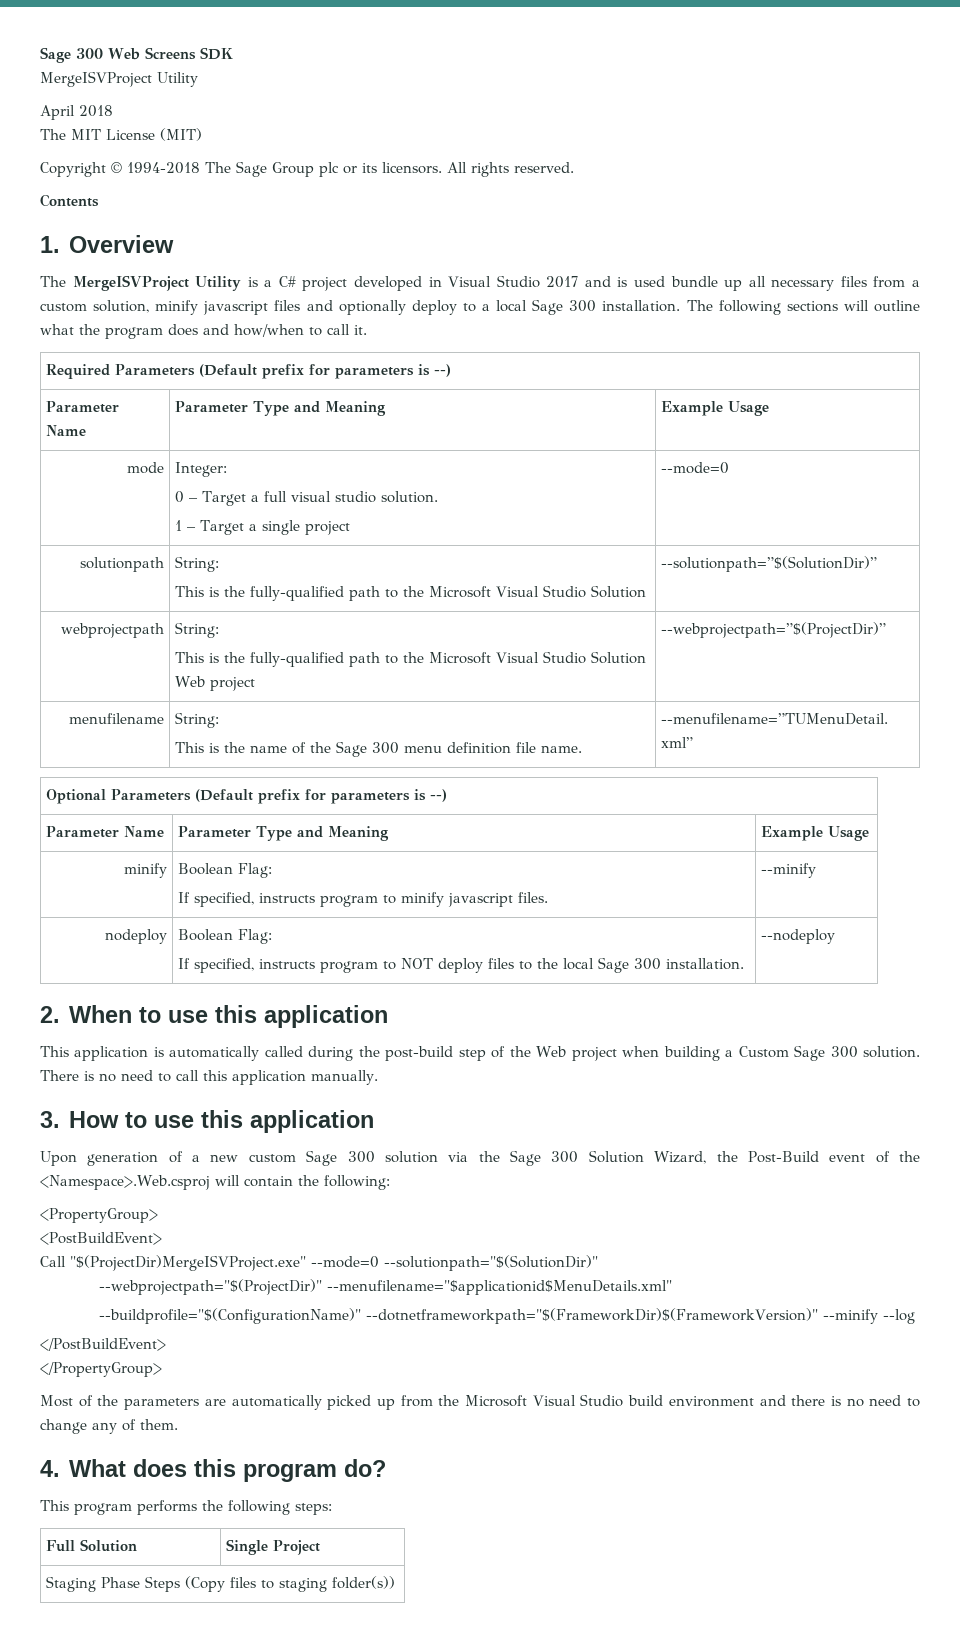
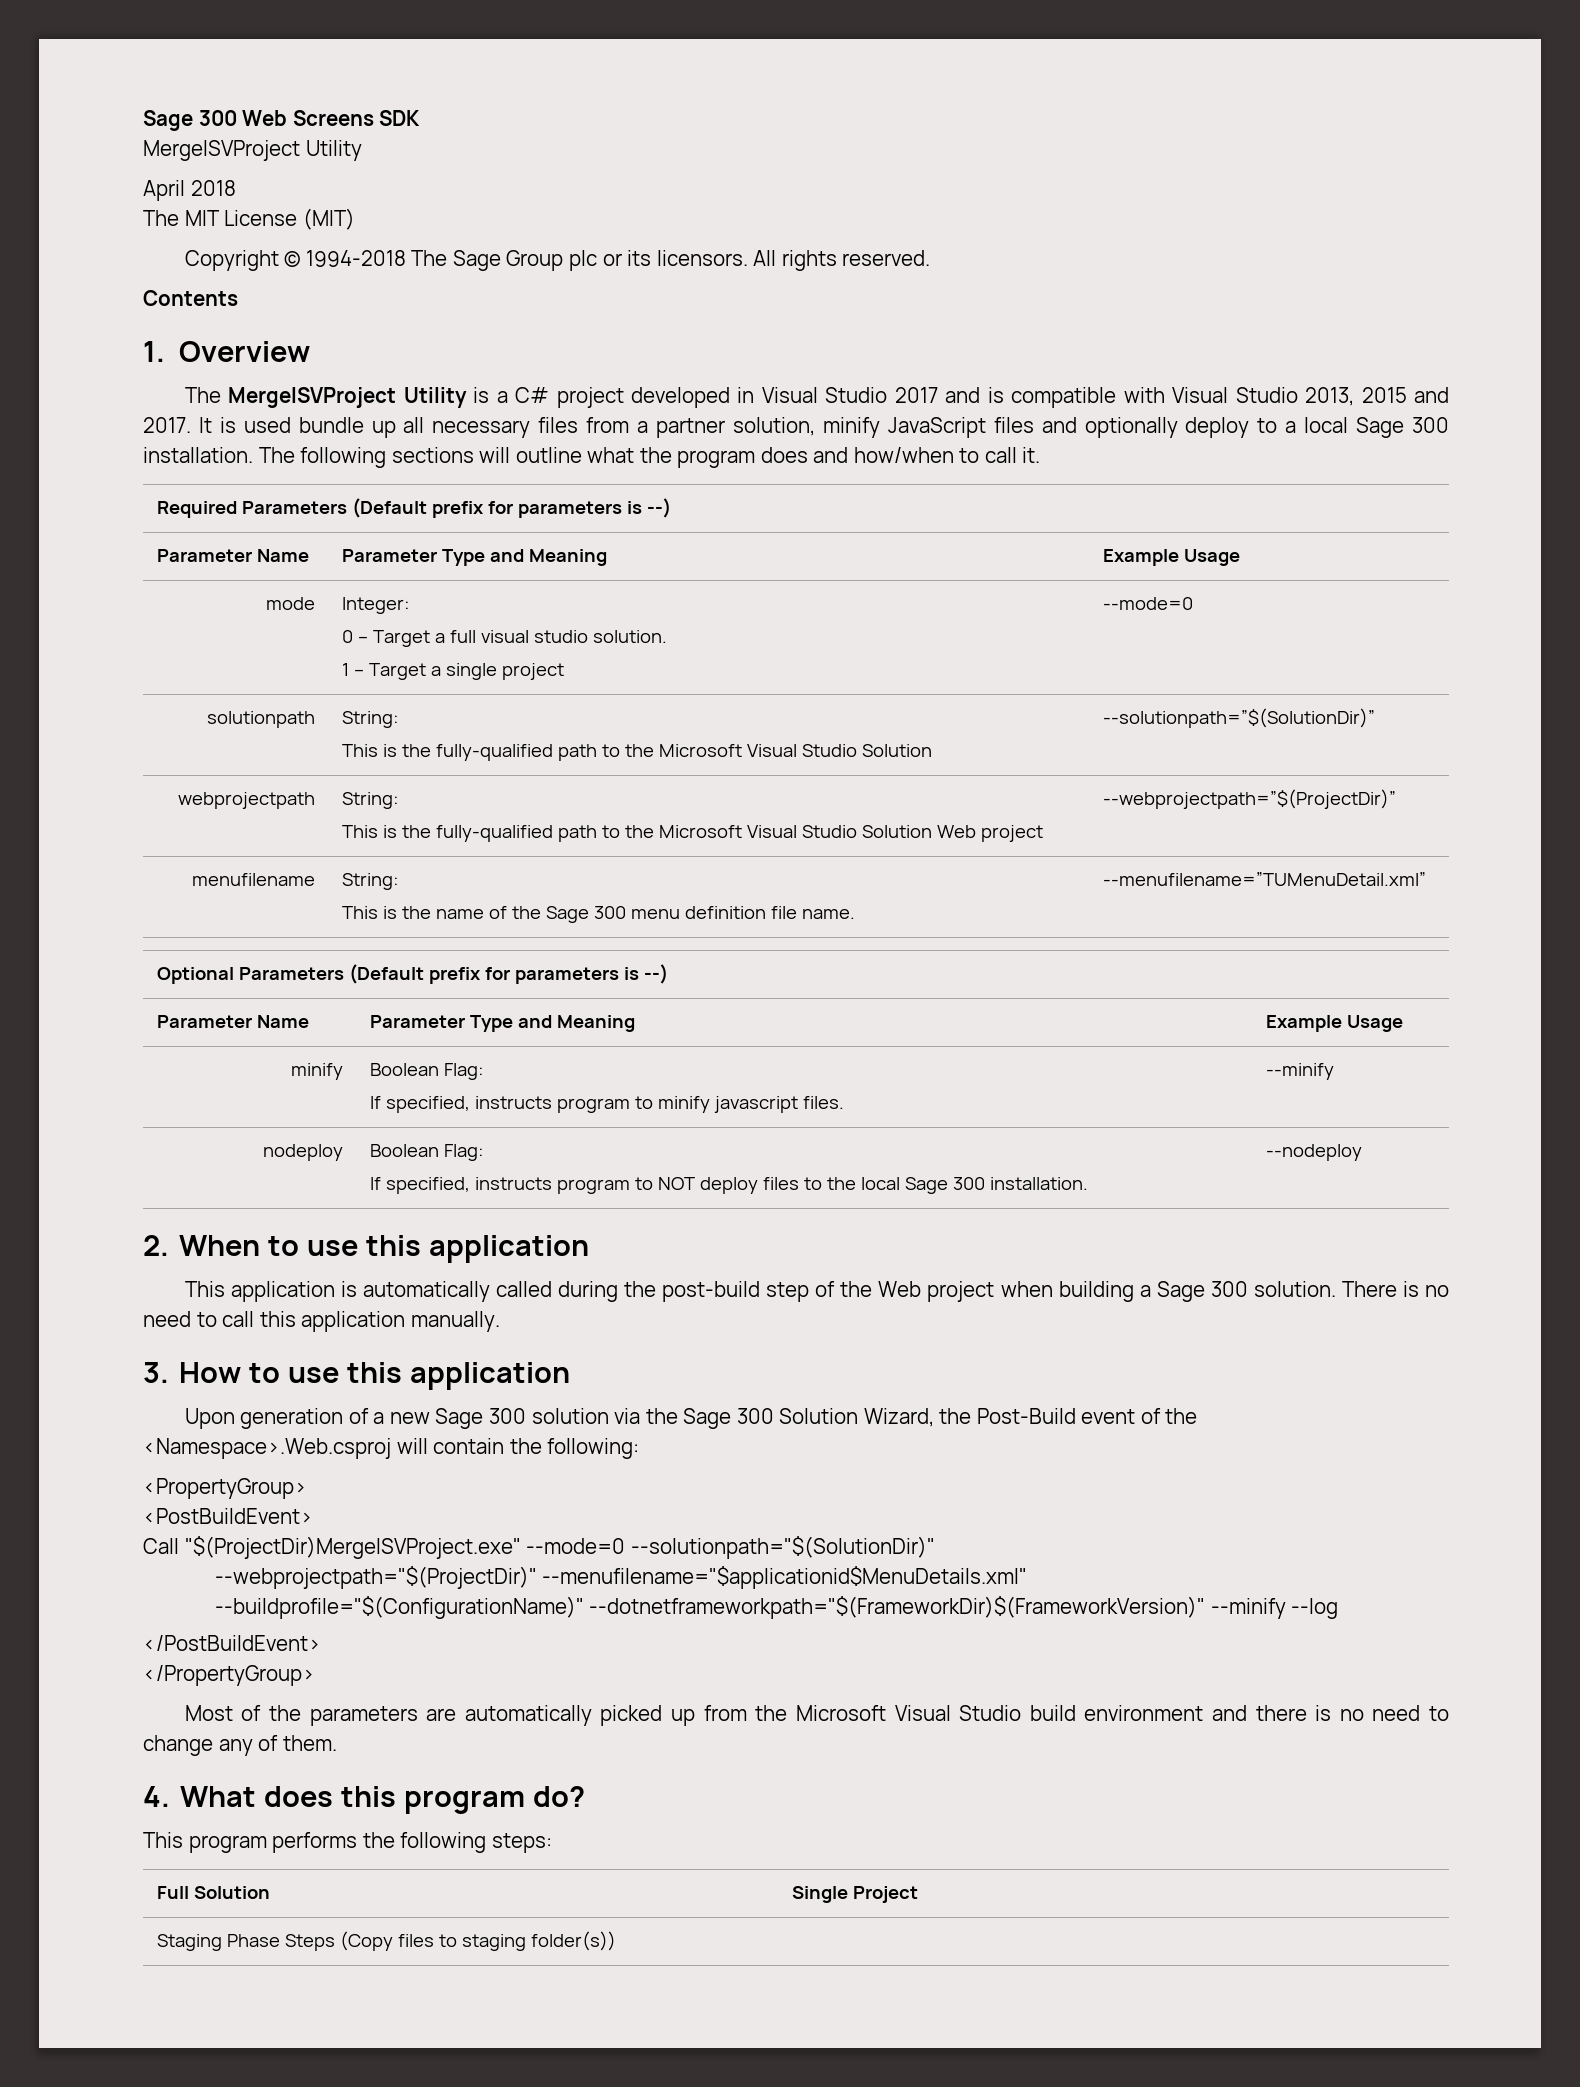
(628, 282) none -> [1011,387,1449,408] [143,417,236,433] compatible with Visual Studio 2013, 2015 and 2017. It is
[40,303,87,312] custom -> [656,418,726,438] partner
[203,301,269,315] javascript -> [887,417,986,438] JavaScript
[738,1046,789,1058] Custom -> (1151, 1291) none
[248,1154,296,1163] custom -> (430, 1418) none

